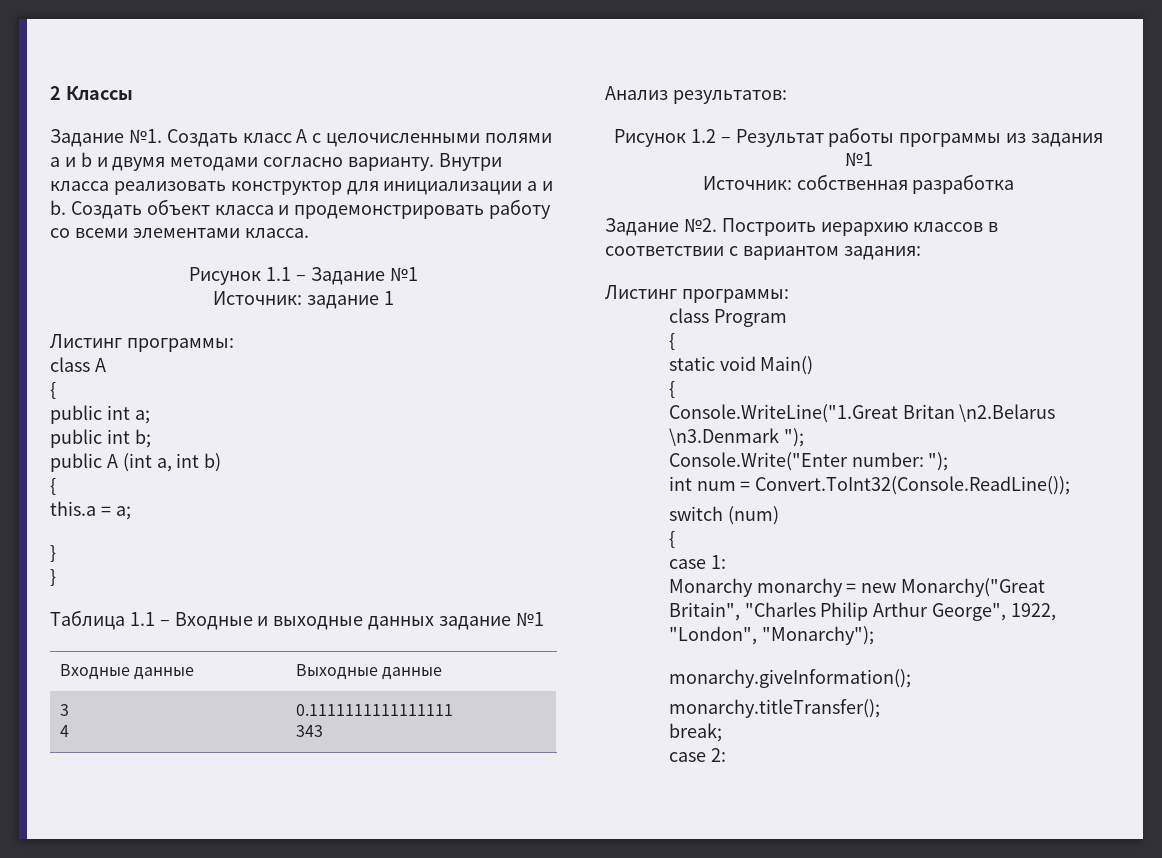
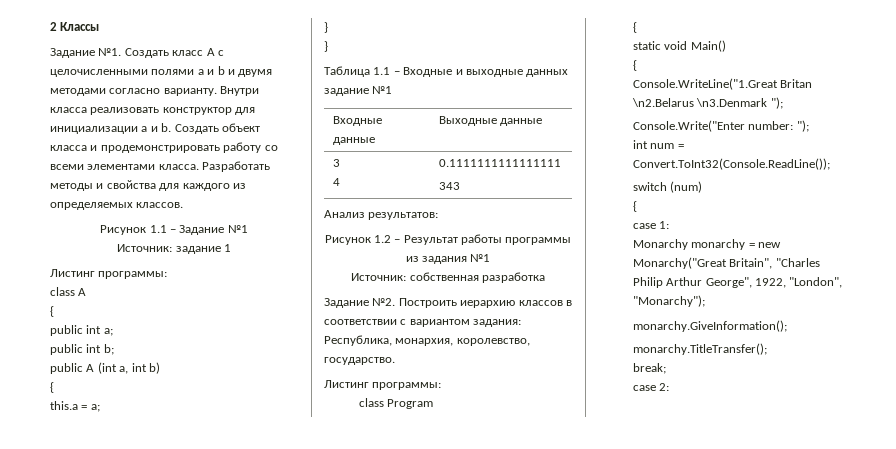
(309, 233) none -> [202,161,271,172] [50,180,246,191] [50,202,184,210] Разработать методы и свойства для каждого из определяемых классов.
(921, 253) none -> [324,335,530,346] [324,357,395,365] Республика, монархия, королевство, государство.
[668,669,911,688] [668,699,880,718] monarchy.giveInformation(); // monarchy.titleTransfer(); -> [632,320,787,332] [632,343,767,355] monarchy.GiveInformation(); // monarchy.TitleTransfer();

